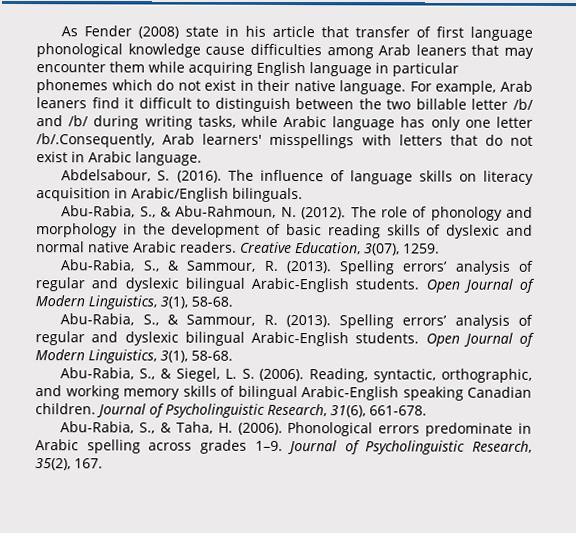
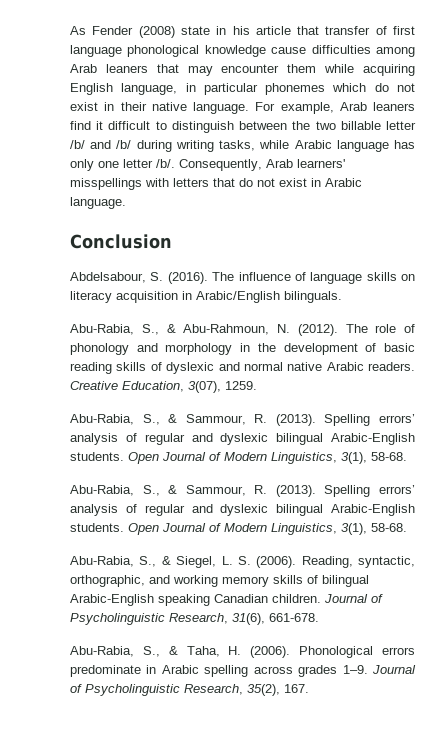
[309,62,372,77] language -> [121,83,178,95] language,
[36,133,155,148] /b/.Consequently, -> [156,159,262,171] /b/. Consequently,
(202, 158) none -> [70,234,172,249] // Conclusion

